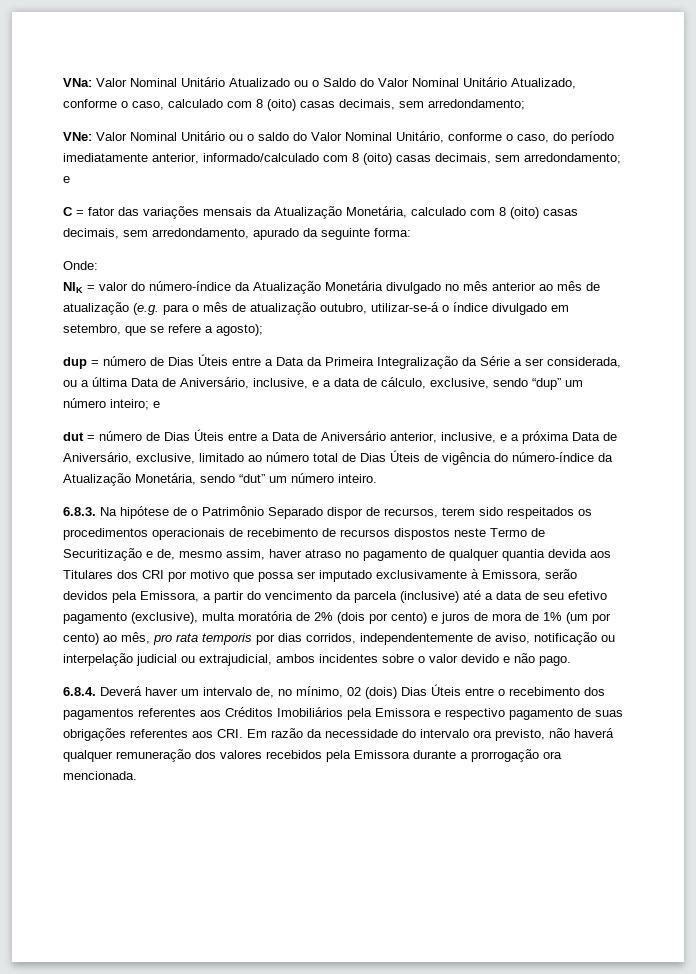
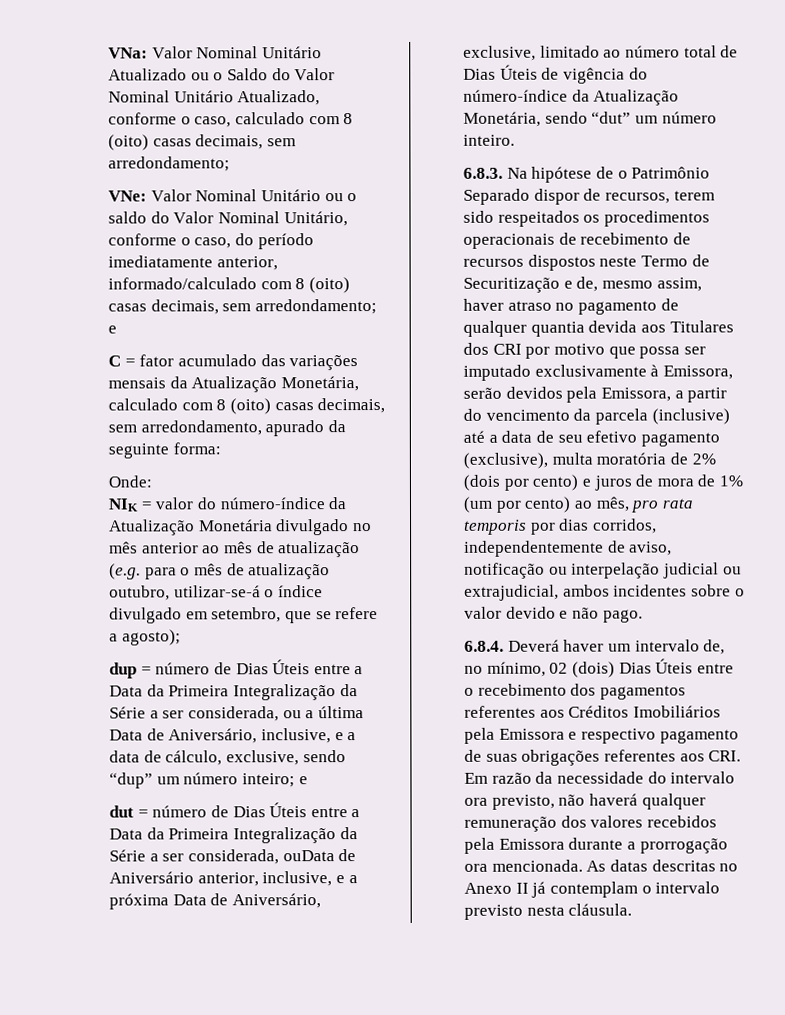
(115, 211) none -> [178,354,258,367] acumulado
(300, 436) none -> [146,827,358,844] [109,849,335,865] da Primeira Integralização da Série a ser considerada, ouData
(137, 775) none -> [586,859,739,872] [464,881,721,898] [464,903,633,920] As datas descritas no Anexo II já contemplam o intervalo previsto nesta cláusula.

